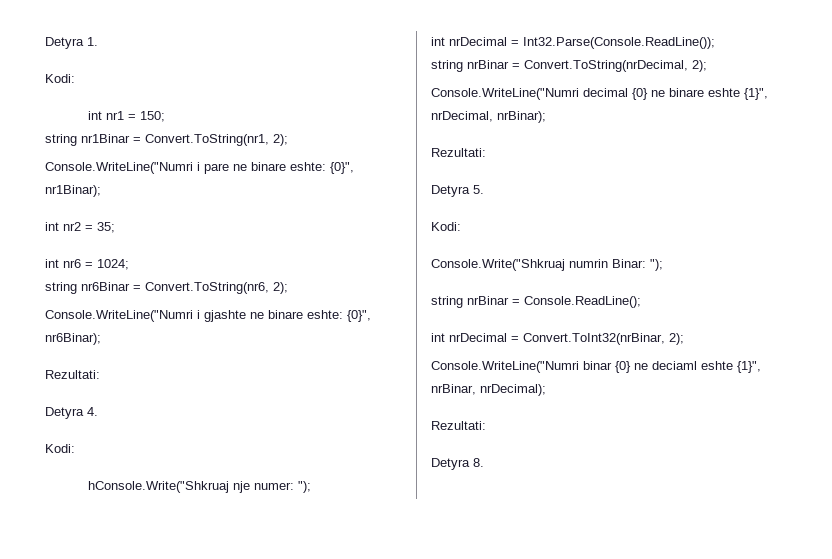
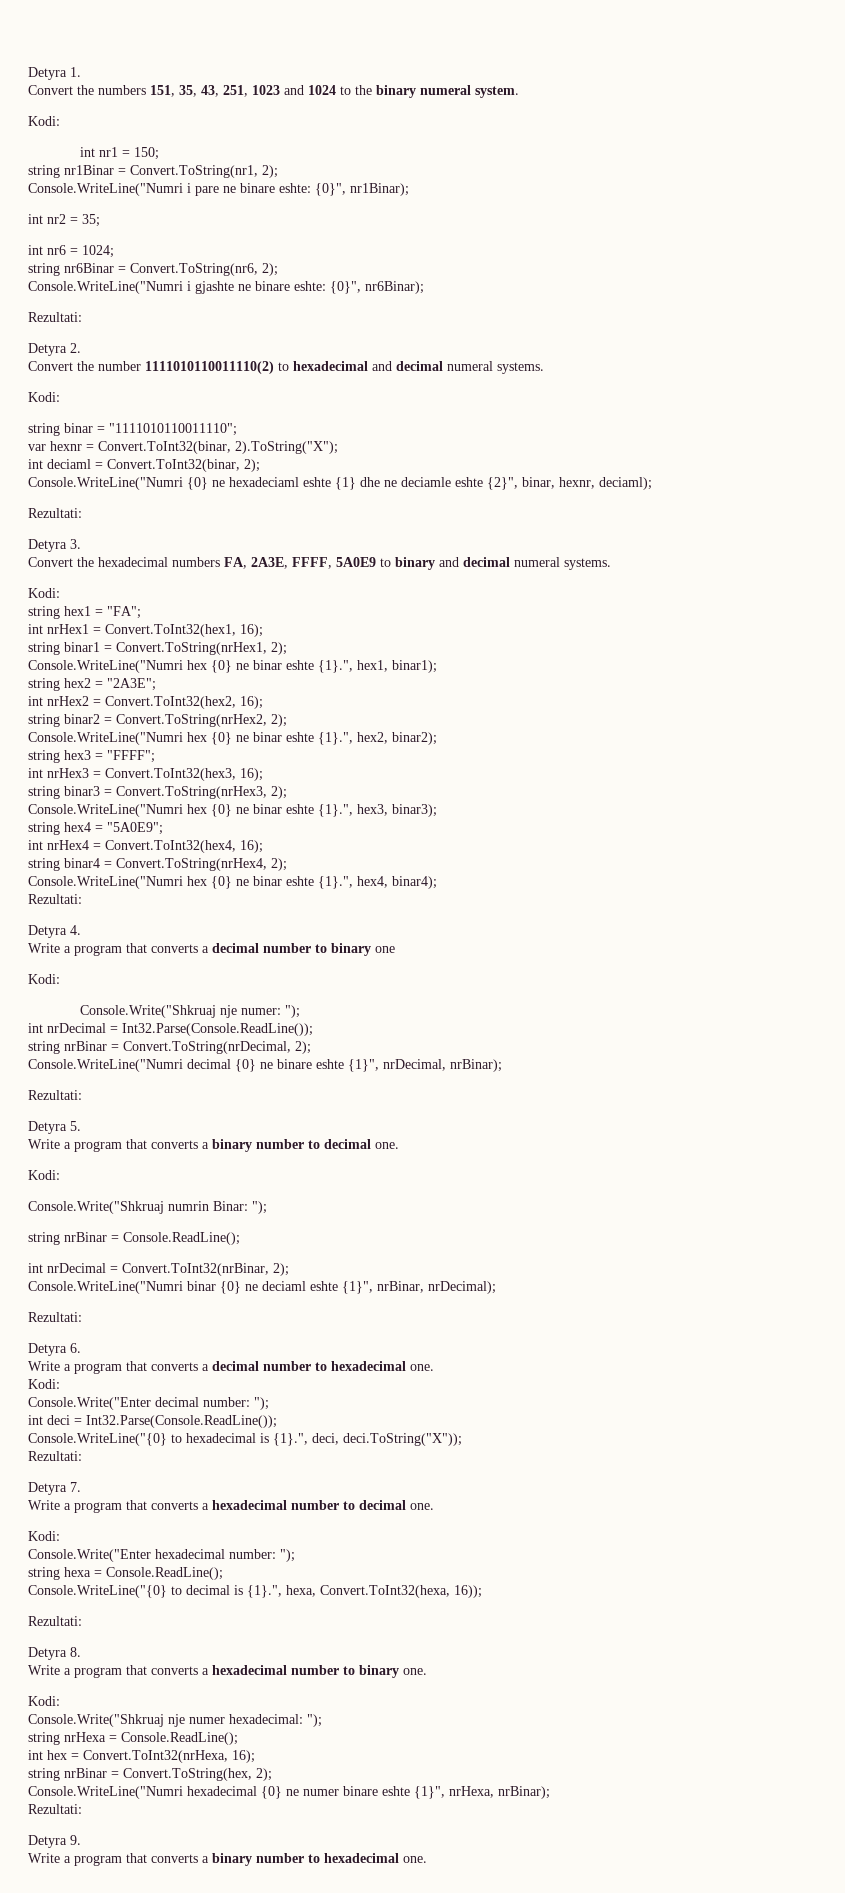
(98, 41) none -> [28,85,519,98] // Convert the numbers 151, 35, 43, 251, 1023 and 1024 to the binary numeral system.
[87,407,98,416] [45,444,75,453] [88,481,230,493] 4. // Kodi: // hConsole.Write("Shkruaj -> [70,343,81,353] [28,361,544,374] [28,392,60,402] [28,423,237,436] [28,441,338,454] [28,459,260,472] [28,477,652,490] [28,508,82,518] [28,539,81,552] [28,557,611,570] [28,588,60,598] [28,606,141,619] [28,624,263,637] [28,642,287,655] [28,660,437,673] [28,678,156,691] [28,696,263,709] [28,714,287,727] [28,732,437,745] [28,750,155,763] [28,768,263,781] [28,786,287,799] [28,804,437,817] [28,822,163,835] [28,840,263,853] [28,858,287,871] [28,876,437,889] [28,894,82,904] [28,925,81,938] [28,943,395,956] [28,974,60,984] [80,1005,217,1018] 2. // Convert the number 1111010110011110(2) to hexadecimal and decimal numeral systems. // Kodi: // string binar = "1111010110011110"; // var hexnr = Convert.ToInt32(binar, 2).ToString("X"); // int deciaml = Convert.ToInt32(binar, 2); // Console.WriteLine("Numri {0} ne hexadeciaml eshte {1} dhe ne deciamle eshte {2}", binar, hexnr, deciaml); // Rezultati: // Detyra 3. // Convert the hexadecimal numbers FA, 2A3E, FFFF, 5A0E9 to binary and decimal numeral systems. // Kodi: // string hex1 = "FA"; // int nrHex1 = Convert.ToInt32(hex1, 16); // string binar1 = Convert.ToString(nrHex1, 2); // Console.WriteLine("Numri hex {0} ne binar eshte {1}.", hex1, binar1); // string hex2 = "2A3E"; // int nrHex2 = Convert.ToInt32(hex2, 16); // string binar2 = Convert.ToString(nrHex2, 2); // Console.WriteLine("Numri hex {0} ne binar eshte {1}.", hex2, binar2); // string hex3 = "FFFF"; // int nrHex3 = Convert.ToInt32(hex3, 16); // string binar3 = Convert.ToString(nrHex3, 2); // Console.WriteLine("Numri hex {0} ne binar eshte {1}.", hex3, binar3); // string hex4 = "5A0E9"; // int nrHex4 = Convert.ToInt32(hex4, 16); // string binar4 = Convert.ToString(nrHex4, 2); // Console.WriteLine("Numri hex {0} ne binar eshte {1}.", hex4, binar4); // Rezultati: // Detyra 4. // Write a program that converts a decimal number to binary one // Kodi: // Console.Write("Shkruaj
(484, 189) none -> [28,1139,399,1152] // Write a program that converts a binary number to decimal one.
[473,458,484,467] 8. -> [70,1343,81,1353] [28,1361,434,1374] [28,1379,60,1389] [28,1397,269,1410] [28,1415,277,1428] [28,1433,462,1446] [28,1451,82,1461] [28,1482,81,1495] [28,1500,434,1513] [28,1531,60,1541] [28,1549,295,1562] [28,1567,223,1580] [28,1585,482,1598] [28,1616,82,1626] [28,1647,81,1660] [28,1665,427,1678] [28,1696,60,1706] [28,1714,322,1727] [28,1732,238,1745] [28,1750,255,1763] [28,1768,272,1781] [28,1786,550,1799] [28,1804,82,1814] [28,1835,81,1848] [28,1853,427,1866] 6. // Write a program that converts a decimal number to hexadecimal one. // Kodi: // Console.Write("Enter decimal number: "); // int deci = Int32.Parse(Console.ReadLine()); // Console.WriteLine("{0} to hexadecimal is {1}.", deci, deci.ToString("X")); // Rezultati: // Detyra 7. // Write a program that converts a hexadecimal number to decimal one. // Kodi: // Console.Write("Enter hexadecimal number: "); // string hexa = Console.ReadLine(); // Console.WriteLine("{0} to decimal is {1}.", hexa, Convert.ToInt32(hexa, 16)); // Rezultati: // Detyra 8. // Write a program that converts a hexadecimal number to binary one. // Kodi: // Console.Write("Shkruaj nje numer hexadecimal: "); // string nrHexa = Console.ReadLine(); // int hex = Convert.ToInt32(nrHexa, 16); // string nrBinar = Convert.ToString(hex, 2); // Console.WriteLine("Numri hexadecimal {0} ne numer binare eshte {1}", nrHexa, nrBinar); // Rezultati: // Detyra 9. // Write a program that converts a binary number to hexadecimal one.

